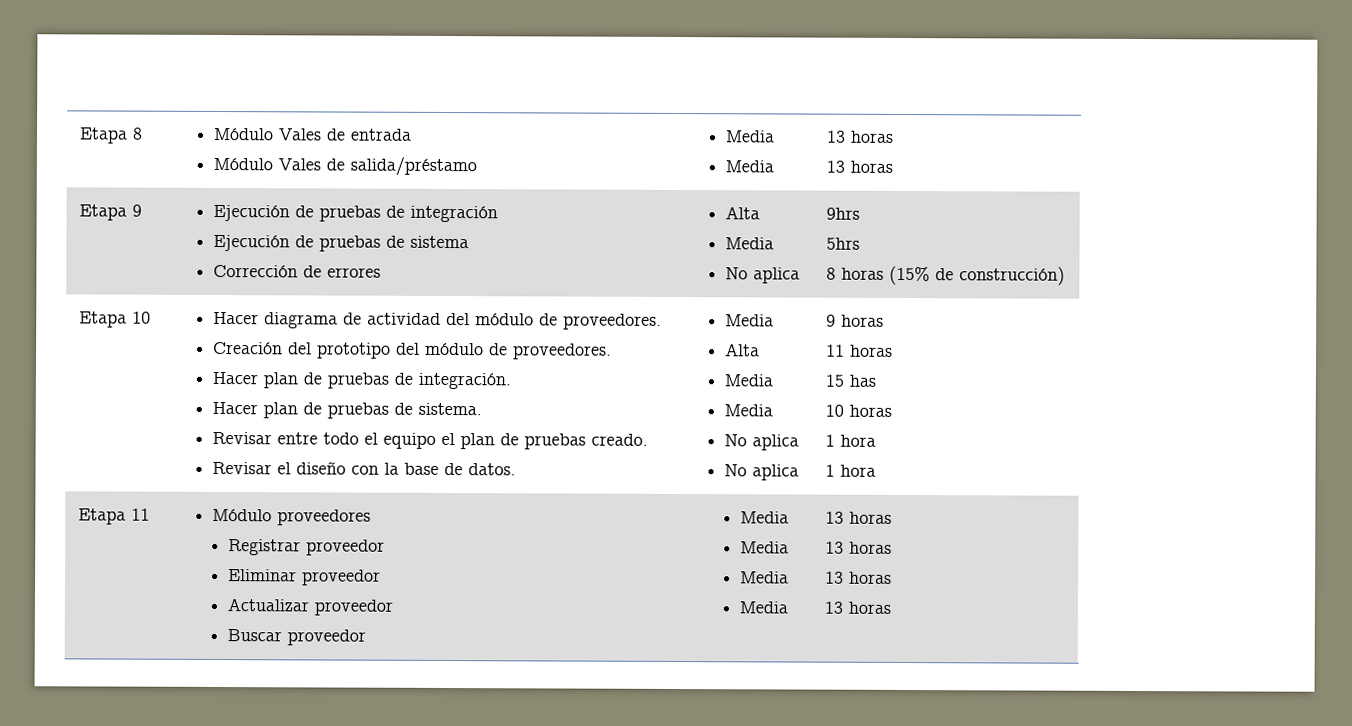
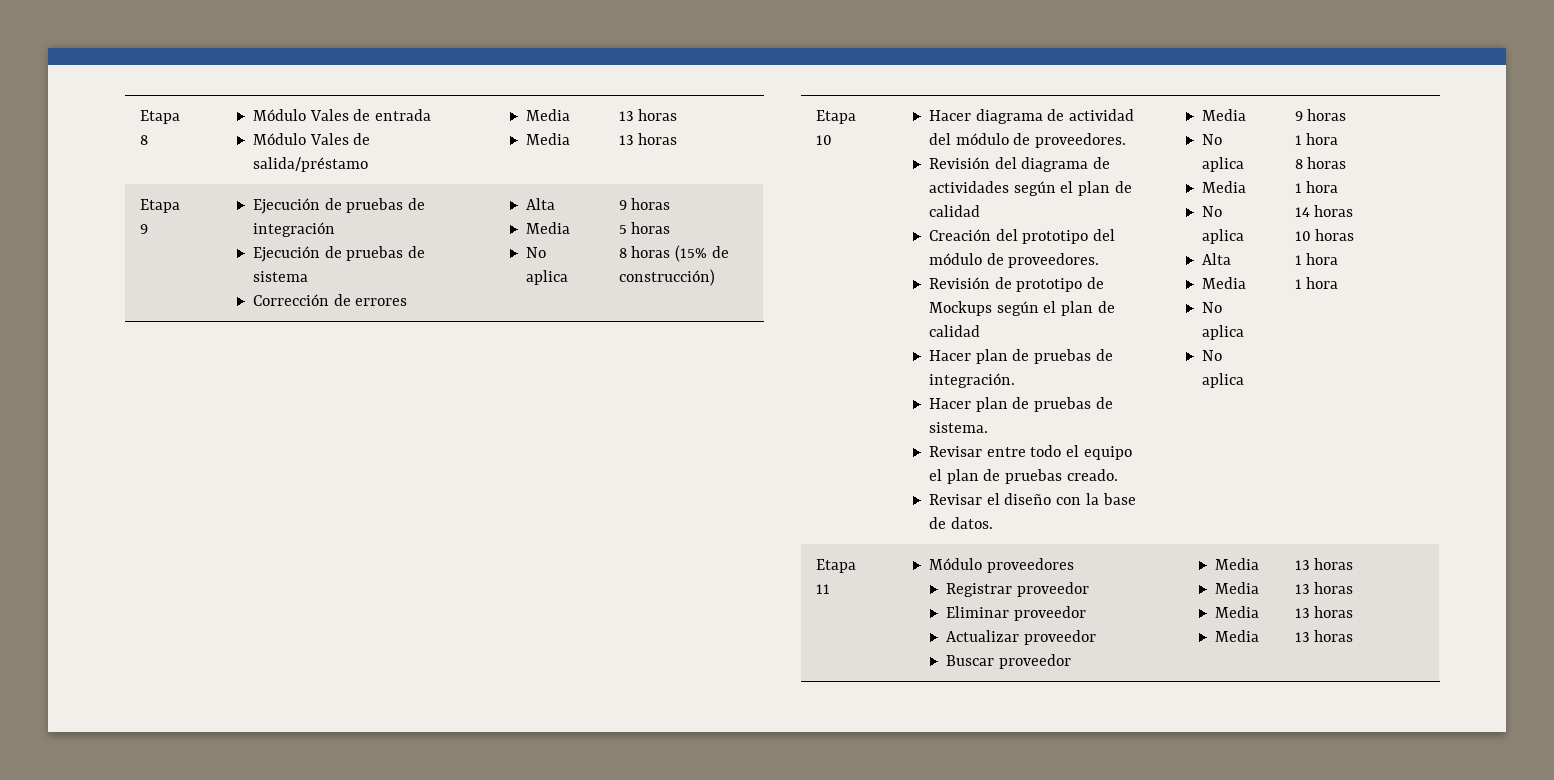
[826,207,861,220] [826,237,861,250] 9hrs // 5hrs -> [618,198,671,210] [618,222,671,234] 9 horas // 5 horas
(662, 321) none -> [928,157,1111,172] [928,181,1133,196] [928,205,980,217] // Revisión del diagrama de actividades según el plan de calidad
(612, 351) none -> [928,277,1105,292] [928,301,1116,316] [928,325,980,337] // Revisión de prototipo de Mockups según el plan de calidad
[724,343,760,357] [723,374,773,387] Alta // Media -> [1201,134,1222,145] [1201,157,1244,172] [1201,181,1246,193] [1201,206,1222,217] [1201,229,1244,244] [1201,253,1231,265] No aplica // Media // No aplica // Alta
[826,344,894,357] [825,374,877,387] 11 horas // 15 has -> [1294,133,1339,145] [1294,157,1347,169] [1294,181,1339,193] [1294,205,1354,217] 1 hora // 8 horas // 1 hora // 14 horas

